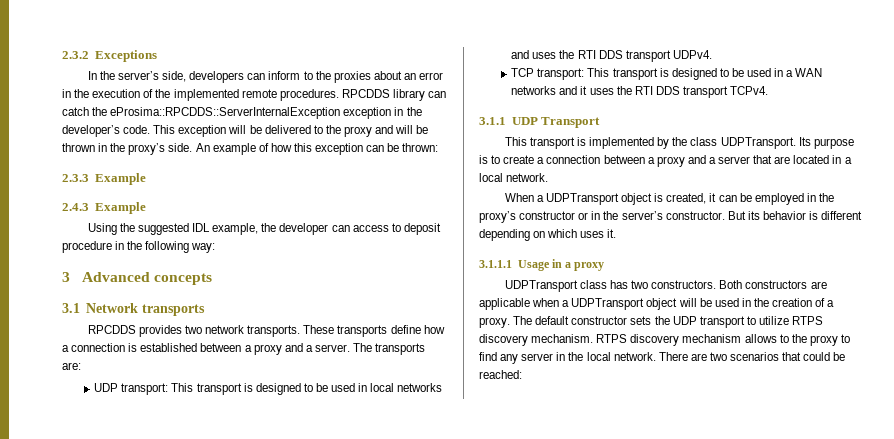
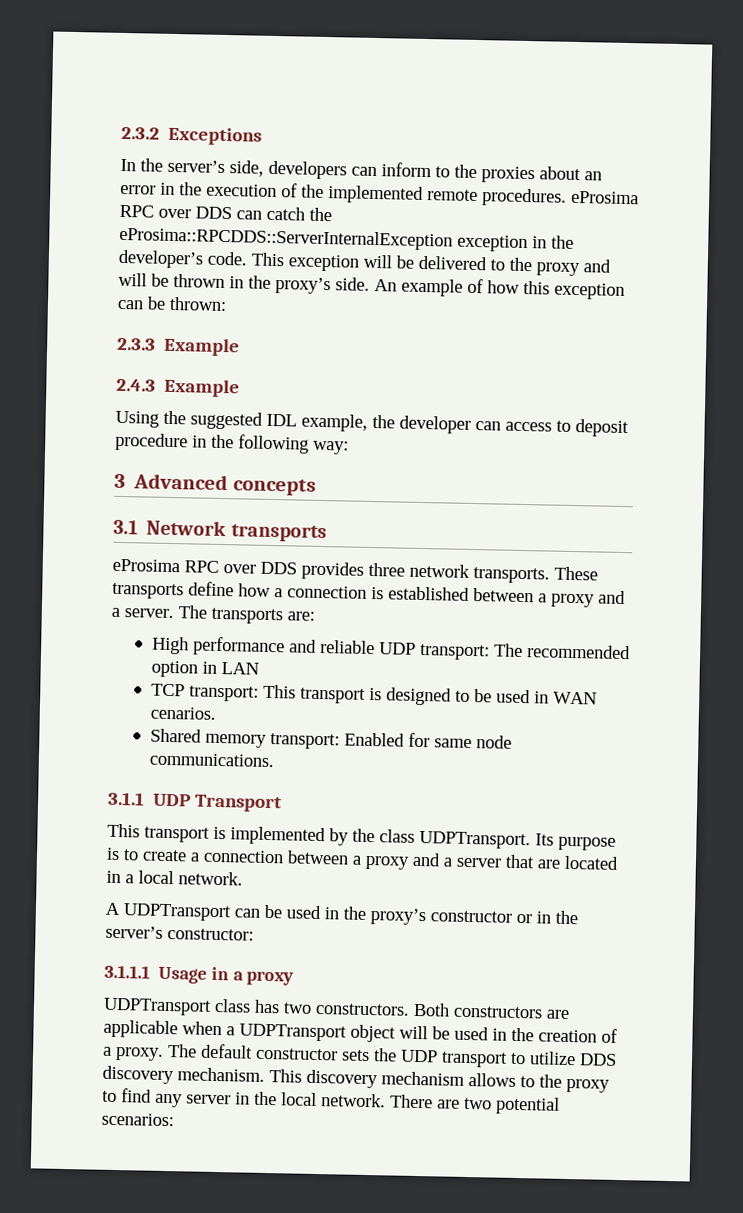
[341,89,425,101] RPCDDS library -> [571,190,639,205] [119,204,232,220] eProsima RPC over DDS
[87,325,203,337] RPCDDS provides two -> [112,558,405,580] eProsima RPC over DDS provides three
[94,383,443,395] [511,50,712,62] UDP transport: This transport is designed to be used in local networks and uses the RTI DDS transport UDPv4. -> [151,636,631,661] [150,660,259,678] High performance and reliable UDP transport: The recommended option in LAN
[786,68,823,77] [511,86,769,98] a WAN networks and it uses the RTI DDS transport TCPv4. -> [552,691,597,705] [149,706,216,720] [149,728,512,750] [148,752,275,768] WAN cenarios. // Shared memory transport: Enabled for same node communications.
[504,193,804,205] When a UDPTransport object is created, it can be employed -> [105,902,322,922] A UDPTransport can be used
[665,211,863,220] [479,229,617,241] constructor. But its behavior is different depending on which uses it. -> [167,928,254,941] constructor:
[792,316,824,325] RTPS -> [579,1053,617,1066] DDS
[596,334,628,343] RTPS -> [269,1069,302,1083] This
[730,352,846,361] [479,370,522,379] scenarios that could be reached: -> [495,1096,560,1115] [101,1112,174,1127] potential scenarios:

